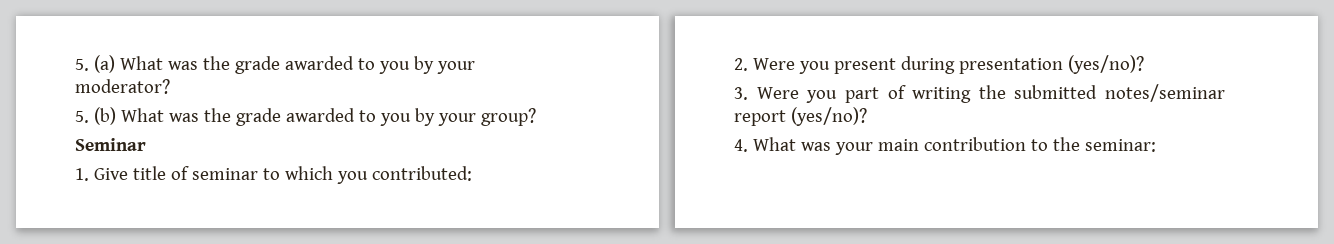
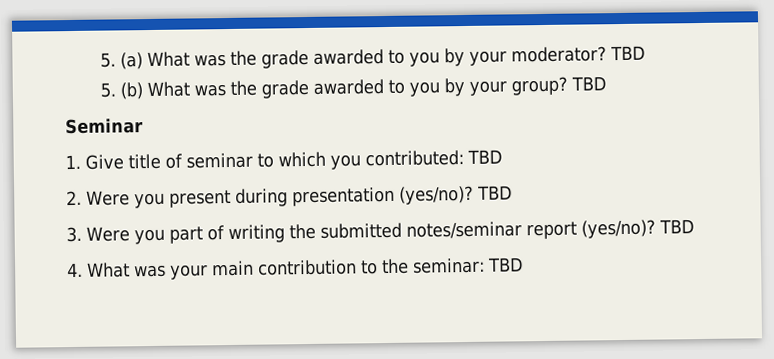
(170, 86) none -> [609,45,645,61] TBD
(536, 117) none -> [570,76,606,91] TBD
(472, 173) none -> [467,149,502,164] TBD
(1144, 64) none -> [476,185,512,200] TBD
(867, 116) none -> [658,219,694,234] TBD
(1156, 145) none -> [488,257,523,272] TBD

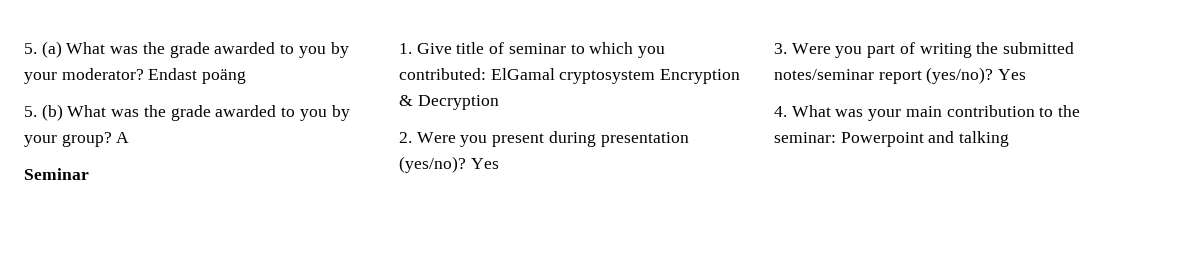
[609,45,645,61] TBD -> [148,68,247,84] Endast poäng
[570,76,606,91] TBD -> [116,132,130,143] A
[467,149,502,164] TBD -> [490,68,741,84] [399,95,499,110] ElGamal cryptosystem Encryption & Decryption
[476,185,512,200] TBD -> [470,158,499,169] Yes
[658,219,694,234] TBD -> [998,69,1027,80] Yes
[488,257,523,272] TBD -> [840,131,1010,147] Powerpoint and talking

